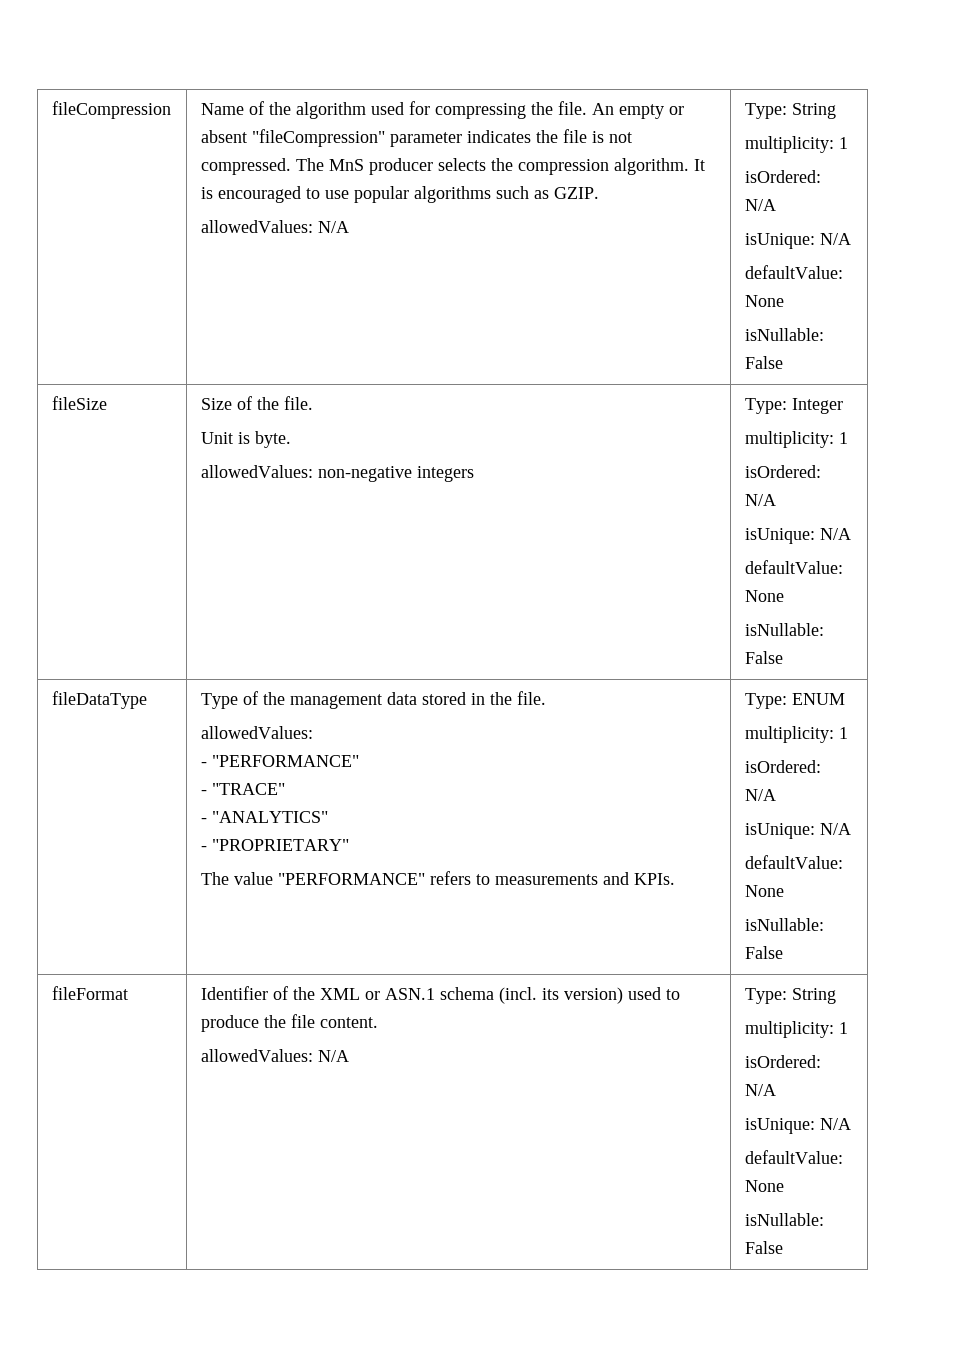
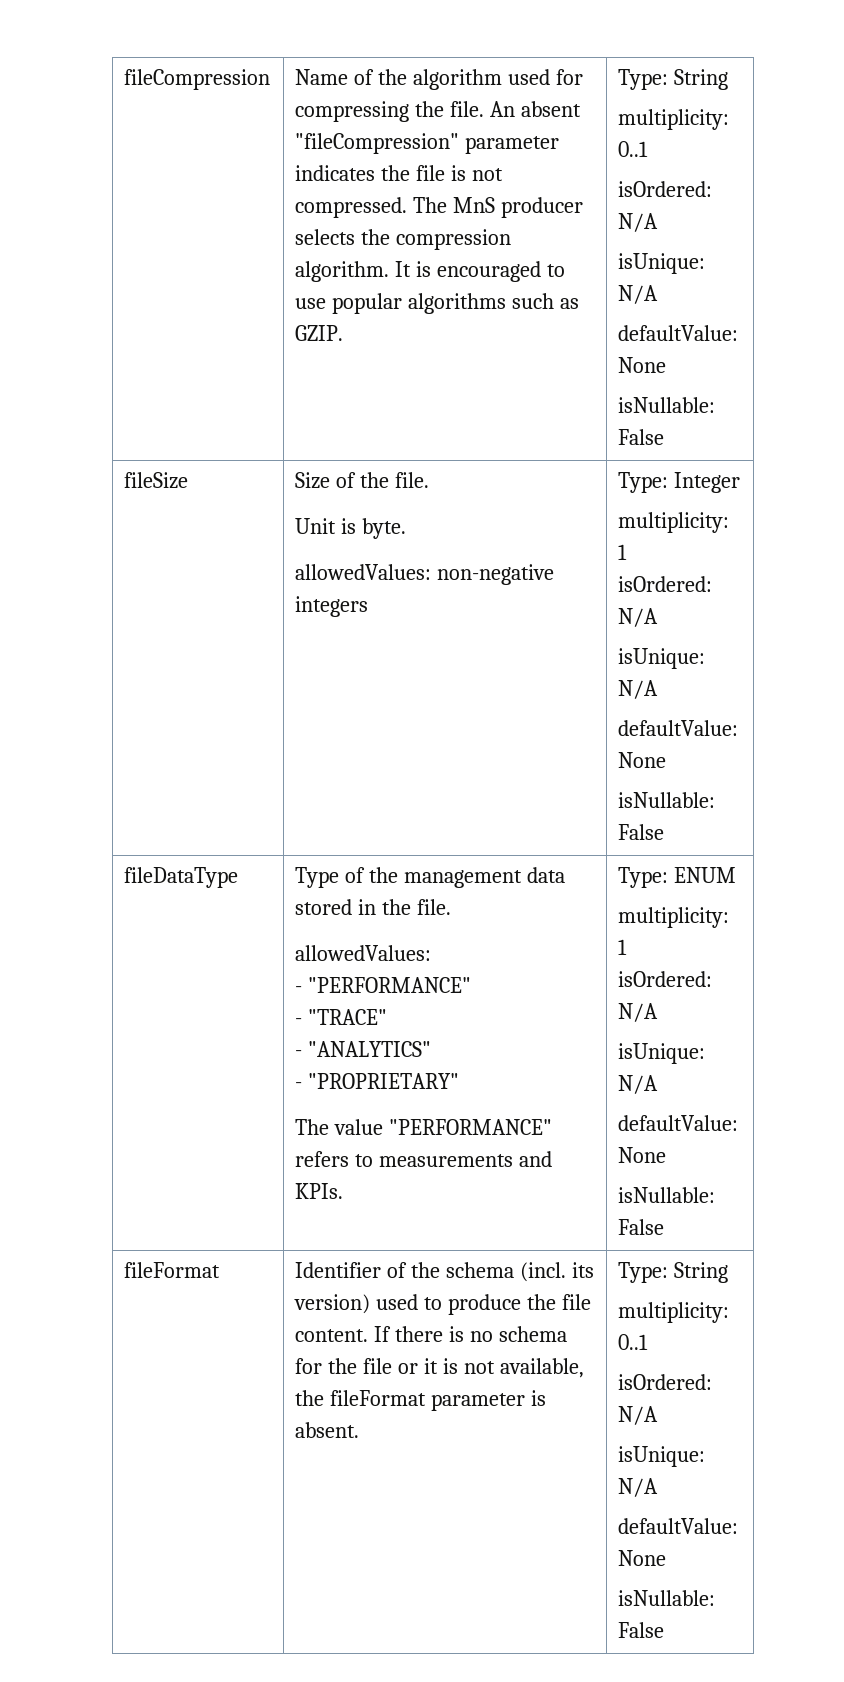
[618,104,684,119] empty or -> (515, 109) none
[200,220,349,233] [744,103,836,119] [744,136,848,153] // allowedValues: N/A | Type: String // multiplicity: 1 -> [618,69,729,90] [618,109,730,130] [618,141,649,157] | Type: String // multiplicity: 0..1
[319,988,435,1000] XML or ASN.1 -> (441, 1270) none
[200,1049,349,1062] [744,988,836,1004] [744,1021,848,1038] // allowedValues: N/A | Type: String // multiplicity: 1 -> [374,1326,567,1342] [295,1358,584,1378] [295,1390,546,1411] [295,1422,360,1438] [618,1262,729,1283] [618,1302,730,1323] [618,1334,649,1350] If there is no schema for the file or it is not available, the fileFormat parameter is absent. | Type: String // multiplicity: 0..1

